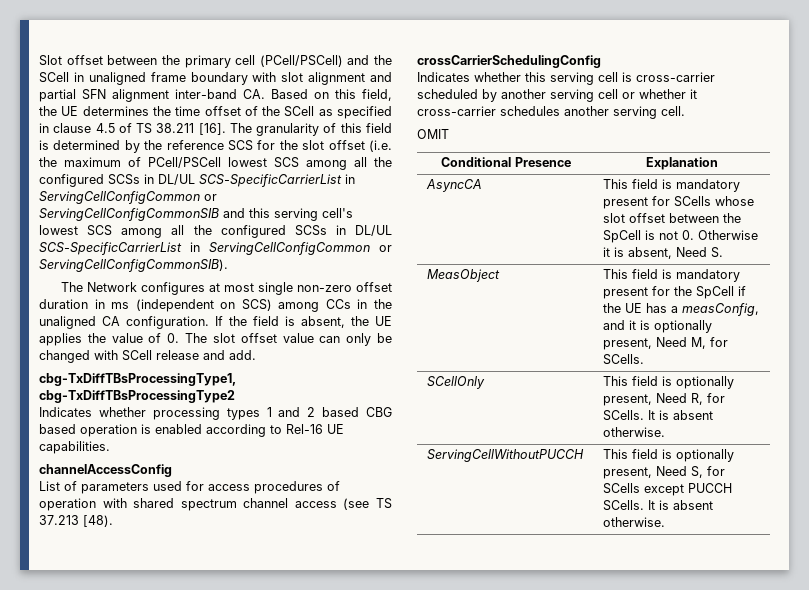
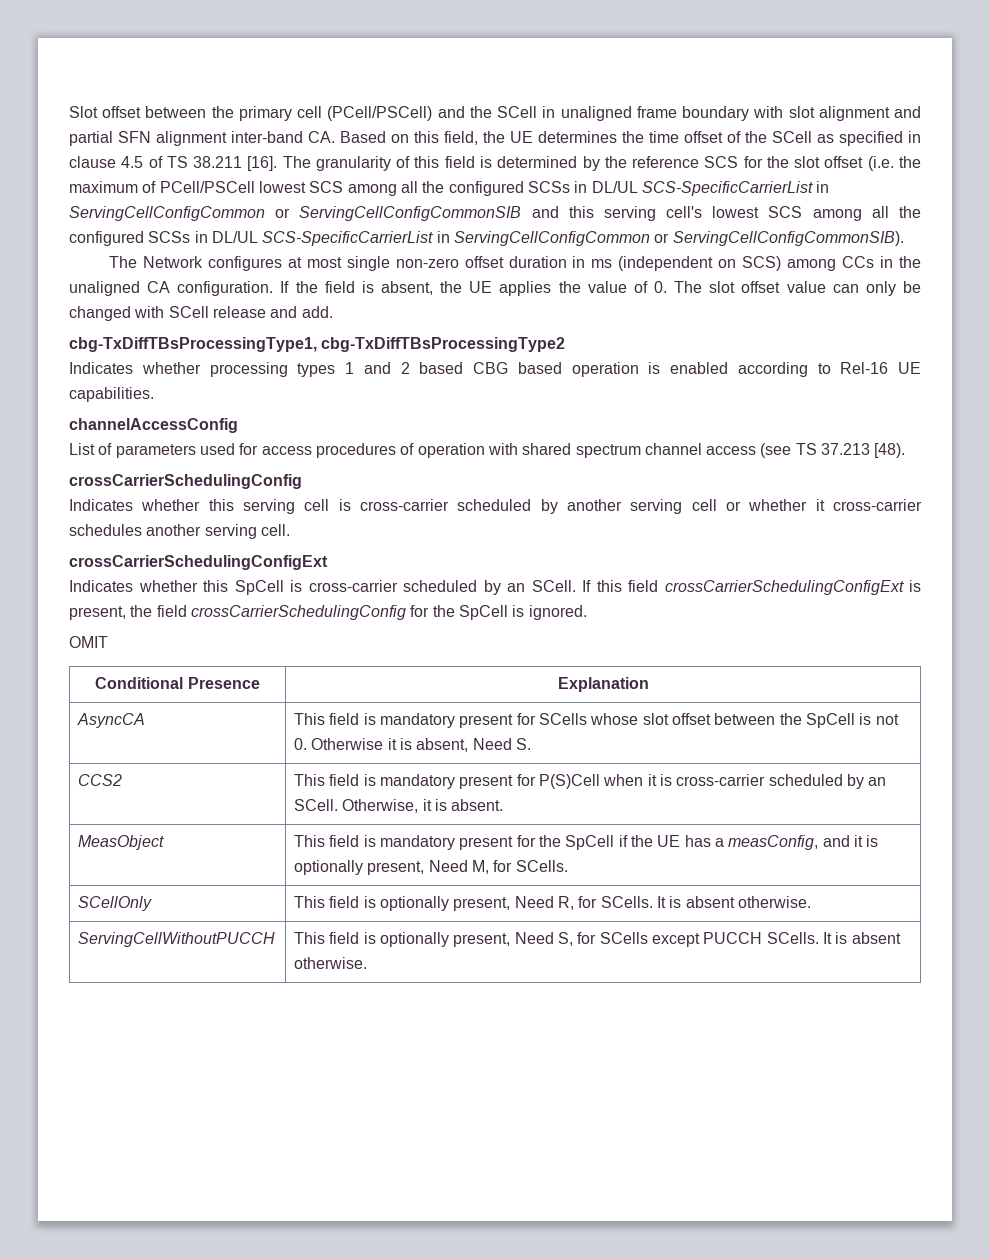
(685, 111) none -> [69,555,328,570] [69,580,921,595] [69,605,587,620] // crossCarrierSchedulingConfigExt // Indicates whether this SpCell is cross-carrier scheduled by an SCell. If this field crossCarrierSchedulingConfigExt is present, the field crossCarrierSchedulingConfig for the SpCell is ignored.
(723, 252) none -> [78,774,123,786] [294,774,887,789] [294,799,504,813] // CCS2 | This field is mandatory present for P(S)Cell when it is cross-carrier scheduled by an SCell. Otherwise, it is absent.

